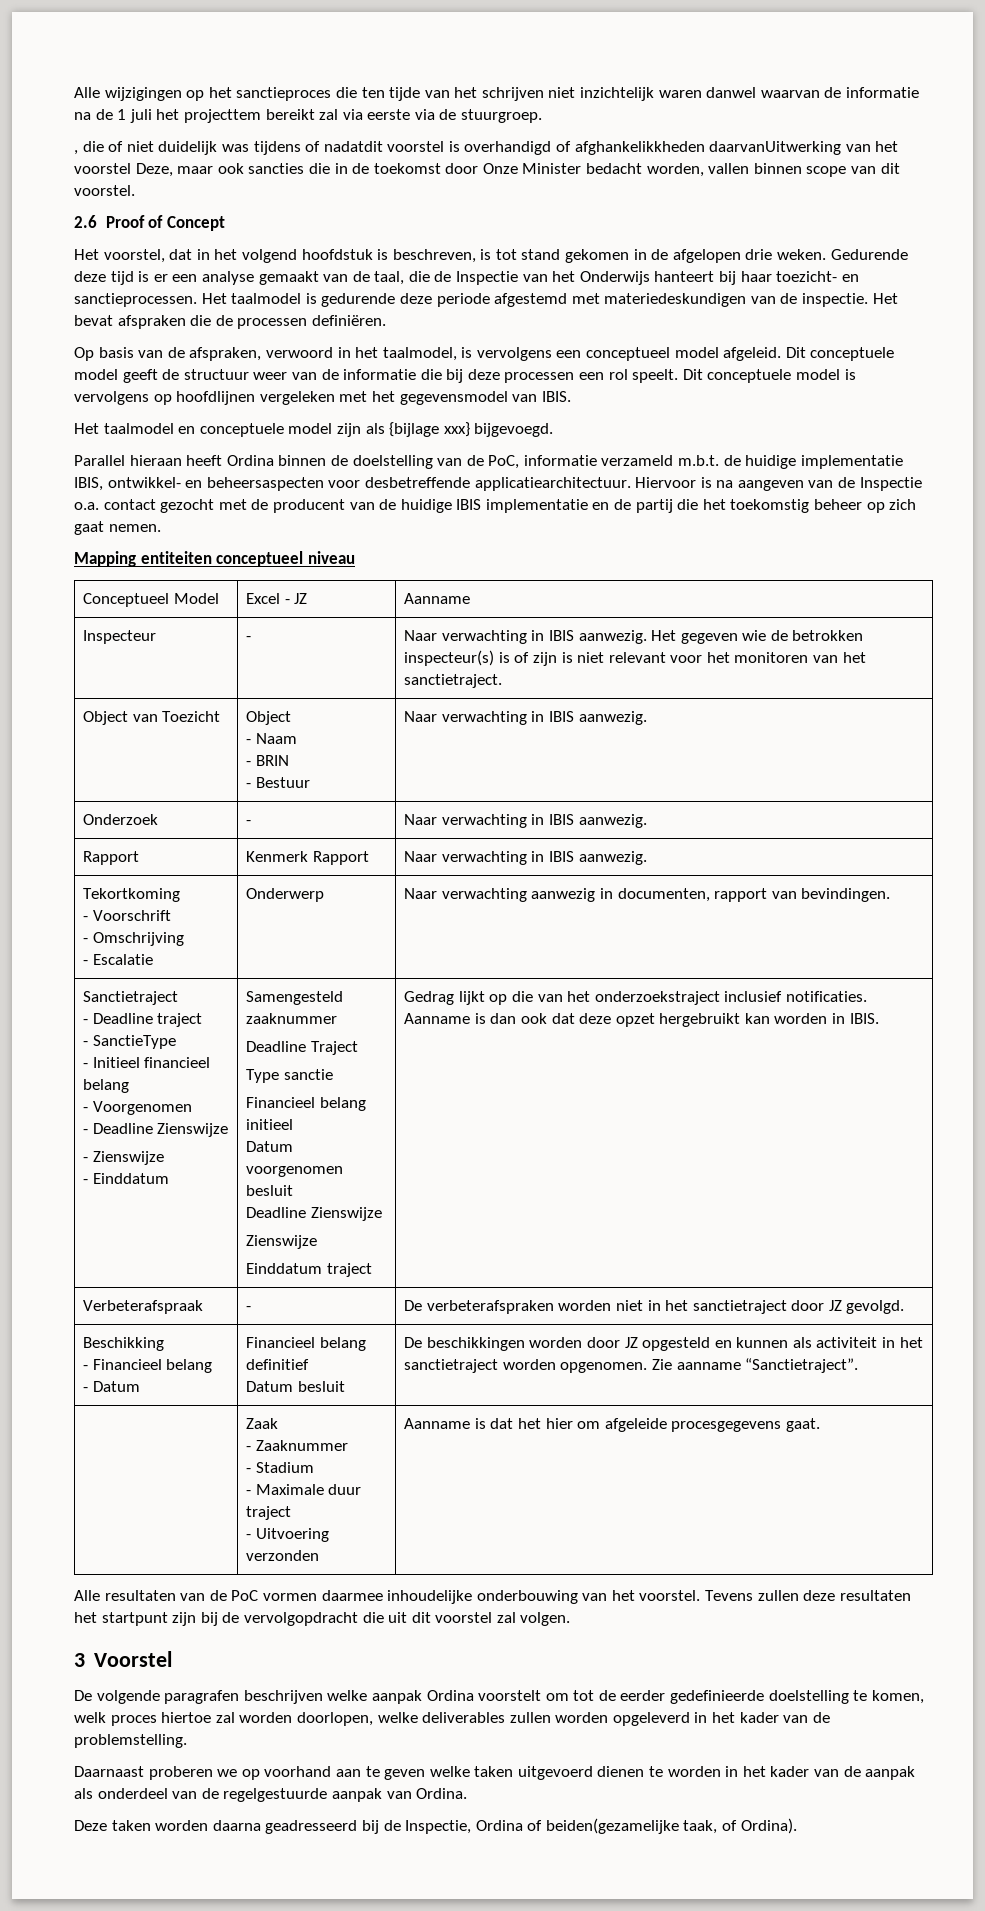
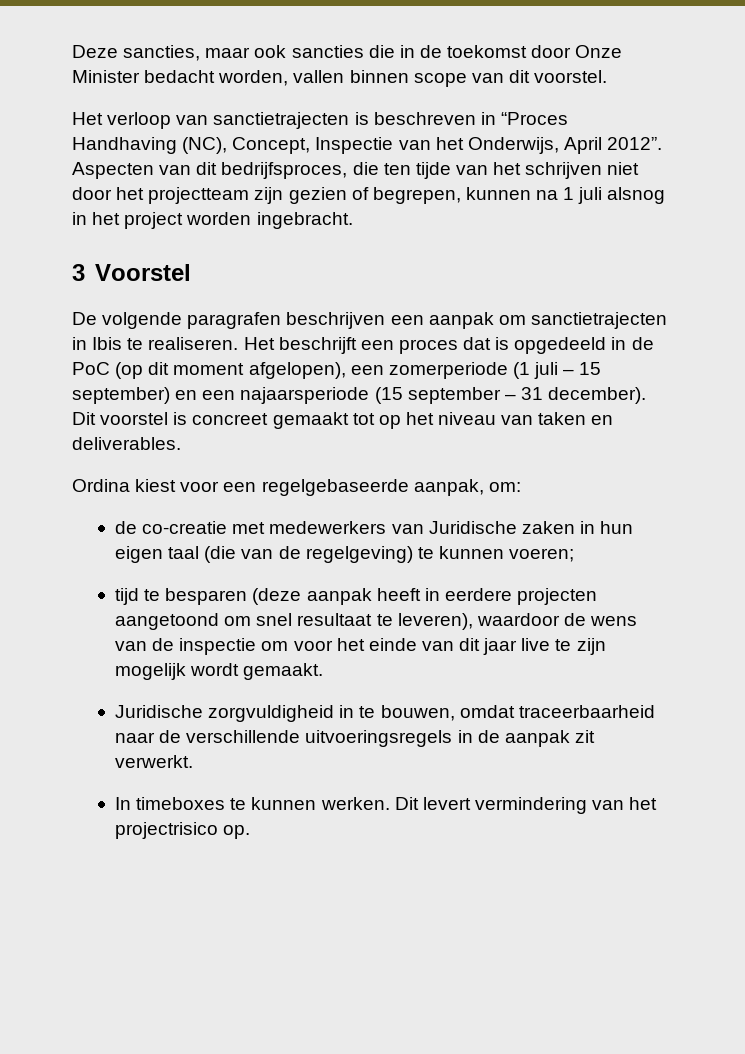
[74,87,920,101] [74,109,543,123] [74,141,899,155] [74,163,173,177] Alle wijzigingen op het sanctieproces die ten tijde van het schrijven niet inzichtelijk waren danwel waarvan de informatie na de 1 juli het projecttem bereikt zal via eerste via de stuurgroep. // , die of niet duidelijk was tijdens of nadatdit voorstel is overhandigd of afghankelikkheden daarvanUitwerking van het voorstel Deze, -> [72,45,201,61] Deze sancties,
[74,215,225,231] [74,249,908,263] [74,271,859,285] [74,293,898,307] [74,315,386,329] [74,347,895,361] [74,369,856,383] [74,391,571,405] [74,422,554,437] [74,455,903,469] [74,477,922,491] [74,499,917,513] [74,521,161,535] [74,551,355,567] [83,593,219,607] [246,593,308,604] [404,593,471,604] [83,630,157,644] [246,636,252,641] [404,630,864,644] [404,650,866,666] [404,674,503,688] [83,711,221,725] [246,711,292,725] [246,733,297,744] [246,755,289,766] [246,777,310,788] [404,711,647,725] [83,814,159,825] [246,820,252,825] [404,814,647,828] [83,851,140,865] [246,851,369,865] [404,851,647,865] [83,888,181,902] [83,910,171,921] [83,932,184,946] [83,954,153,965] [246,888,325,902] [404,888,891,902] [83,991,179,1005] [83,1013,203,1027] [83,1035,176,1049] [83,1057,211,1068] [83,1079,130,1093] [83,1101,192,1115] [83,1123,229,1137] [83,1151,164,1165] [83,1173,169,1184] [246,991,344,1005] [246,1013,338,1024] [246,1041,358,1055] [246,1069,333,1083] [246,1097,366,1111] [246,1119,294,1130] [246,1141,294,1152] [246,1166,344,1177] [246,1185,294,1196] [246,1207,382,1221] [246,1235,318,1249] [246,1263,372,1277] [404,991,867,1005] [404,1013,879,1027] [83,1300,204,1314] [246,1306,252,1311] [404,1300,905,1314] [83,1337,165,1351] [83,1359,213,1373] [83,1381,140,1392] [246,1337,366,1351] [246,1359,310,1370] [246,1381,345,1392] [404,1337,923,1351] [404,1358,859,1373] [246,1418,279,1429] [246,1440,348,1451] [246,1462,314,1473] [246,1484,362,1495] [246,1506,292,1520] [246,1528,329,1542] [246,1550,320,1561] [404,1418,820,1432] [74,1590,911,1604] [74,1612,571,1626] 2.6 Proof of Concept // Het voorstel, dat in het volgend hoofdstuk is beschreven, is tot stand gekomen in de afgelopen drie weken. Gedurende deze tijd is er een analyse gemaakt van de taal, die de Inspectie van het Onderwijs hanteert bij haar toezicht- en sanctieprocessen. Het taalmodel is gedurende deze periode afgestemd met materiedeskundigen van de inspectie. Het bevat afspraken die de processen definiëren. // Op basis van de afspraken, verwoord in het taalmodel, is vervolgens een conceptueel model afgeleid. Dit conceptuele model geeft de structuur weer van de informatie die bij deze processen een rol speelt. Dit conceptuele model is vervolgens op hoofdlijnen vergeleken met het gegevensmodel van IBIS. // Het taalmodel en conceptuele model zijn als {bijlage xxx} bijgevoegd. // Parallel hieraan heeft Ordina binnen de doelstelling van de PoC, informatie verzameld m.b.t. de huidige implementatie IBIS, ontwikkel- en beheersaspecten voor desbetreffende applicatiearchitectuur. Hiervoor is na aangeven van de Inspectie o.a. contact gezocht met de producent van de huidige IBIS implementatie en de partij die het toekomstig beheer op zich gaat nemen. // Mapping entiteiten conceptueel niveau // Conceptueel Model | Excel - JZ | Aanname // Inspecteur | - | Naar verwachting in IBIS aanwezig. Het gegeven wie de betrokken inspecteur(s) is of zijn is niet relevant voor het monitoren van het sanctietraject. // Object van Toezicht | Object // - Naam // - BRIN // - Bestuur | Naar verwachting in IBIS aanwezig. // Onderzoek | - | Naar verwachting in IBIS aanwezig. // Rapport | Kenmerk Rapport | Naar verwachting in IBIS aanwezig. // Tekortkoming // - Voorschrift // - Omschrijving // - Escalatie | Onderwerp | Naar verwachting aanwezig in documenten, rapport van bevindingen. // Sanctietraject // - Deadline traject // - SanctieType // - Initieel financieel belang // - Voorgenomen // - Deadline Zienswijze // - Zienswijze // - Einddatum | Samengesteld zaaknummer // Deadline Traject // Type sanctie // Financieel belang initieel // Datum voorgenomen besluit // Deadline Zienswijze // Zienswijze // Einddatum traject | Gedrag lijkt op die van het onderzoekstraject inclusief notificaties. Aanname is dan ook dat deze opzet hergebruikt kan worden in IBIS. // Verbeterafspraak | - | De verbeterafspraken worden niet in het sanctietraject door JZ gevolgd. // Beschikking // - Financieel belang // - Datum | Financieel belang definitief // Datum besluit | De beschikkingen worden door JZ opgesteld en kunnen als activiteit in het sanctietraject worden opgenomen. Zie aanname “Sanctietraject”. // | Zaak // - Zaaknummer // - Stadium // - Maximale duur traject // - Uitvoering verzonden | Aanname is dat het hier om afgeleide procesgegevens gaat. // Alle resultaten van de PoC vormen daarmee inhoudelijke onderbouwing van het voorstel. Tevens zullen deze resultaten het startpunt zijn bij de vervolgopdracht die uit dit voorstel zal volgen. -> [72,112,568,129] [72,137,663,154] [72,162,640,179] [72,187,666,204] [72,212,353,229] Het verloop van sanctietrajecten is beschreven in “Proces Handhaving (NC), Concept, Inspectie van het Onderwijs, April 2012”. Aspecten van dit bedrijfsproces, die ten tijde van het schrijven niet door het projectteam zijn gezien of begrepen, kunnen na 1 juli alsnog in het project worden ingebracht.
[327,1690,924,1704] [74,1712,830,1726] [74,1734,187,1748] [74,1766,916,1780] [74,1788,468,1802] [74,1818,797,1834] welke aanpak Ordina voorstelt om tot de eerder gedefinieerde doelstelling te komen, welk proces hiertoe zal worden doorlopen, welke deliverables zullen worden opgeleverd in het kader van de problemstelling. // Daarnaast proberen we op voorhand aan te geven welke taken uitgevoerd dienen te worden in het kader van de aanpak als onderdeel van de regelgestuurde aanpak van Ordina. // Deze taken worden daarna geadresseerd bij de Inspectie, Ordina of beiden(gezamelijke taak, of Ordina). -> [390,312,667,329] [72,337,654,354] [72,362,602,379] [72,387,647,404] [72,412,614,429] [72,437,181,450] [72,479,521,496] [114,521,634,534] [114,546,575,563] [114,588,598,605] [114,613,638,630] [114,638,606,655] [114,663,324,680] [114,705,655,722] [114,730,595,747] [114,755,193,768] [114,797,658,814] [114,822,251,839] een aanpak om sanctietrajecten in Ibis te realiseren. Het beschrijft een proces dat is opgedeeld in de PoC (op dit moment afgelopen), een zomerperiode (1 juli – 15 september) en een najaarsperiode (15 september – 31 december). Dit voorstel is concreet gemaakt tot op het niveau van taken en deliverables. // Ordina kiest voor een regelgebaseerde aanpak, om: // de co-creatie met medewerkers van Juridische zaken in hun eigen taal (die van de regelgeving) te kunnen voeren; // tijd te besparen (deze aanpak heeft in eerdere projecten aangetoond om snel resultaat te leveren), waardoor de wens van de inspectie om voor het einde van dit jaar live te zijn mogelijk wordt gemaakt. // Juridische zorgvuldigheid in te bouwen, omdat traceerbaarheid naar de verschillende uitvoeringsregels in de aanpak zit verwerkt. // In timeboxes te kunnen werken. Dit levert vermindering van het projectrisico op.

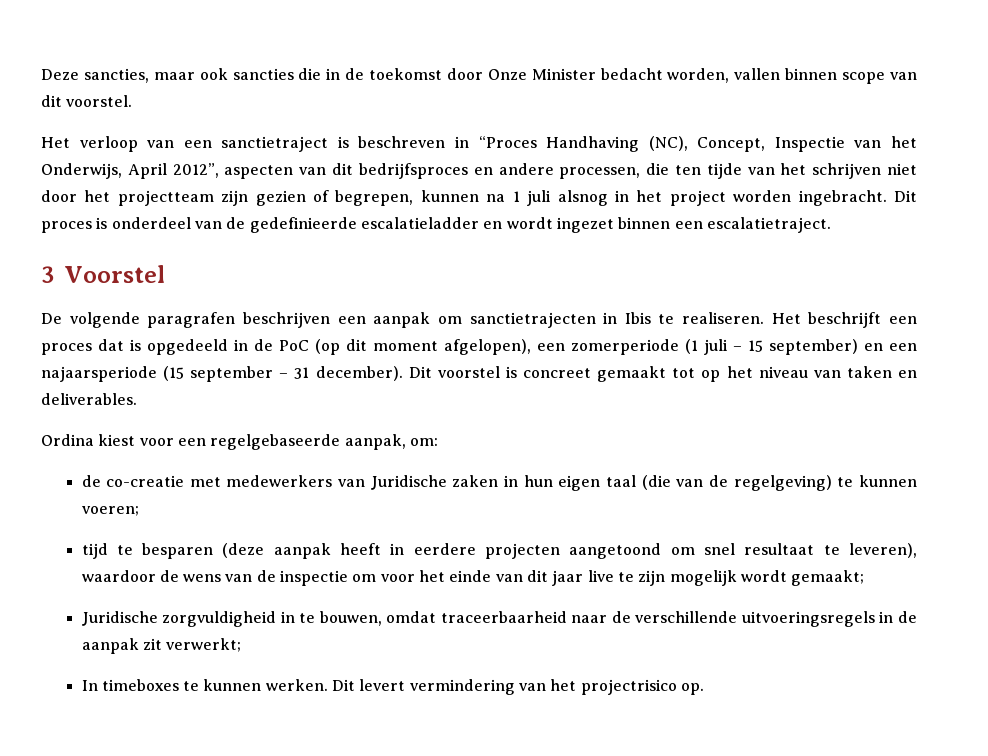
[213,112,350,129] sanctietrajecten -> [183,136,329,152] een sanctietraject
[607,137,663,150] [72,162,348,179] 2012”. Aspecten van dit bedrijfsproces, -> [172,163,641,179] 2012”, aspecten van dit bedrijfsproces en andere processen,
(353, 220) none -> [893,190,917,202] [41,217,831,233] Dit proces is onderdeel van de gedefinieerde escalatieladder en wordt ingezet binnen een escalatietraject.
[243,663,324,680] gemaakt. -> [791,570,865,586] gemaakt;
[114,755,193,768] verwerkt. -> [166,638,242,652] verwerkt;

